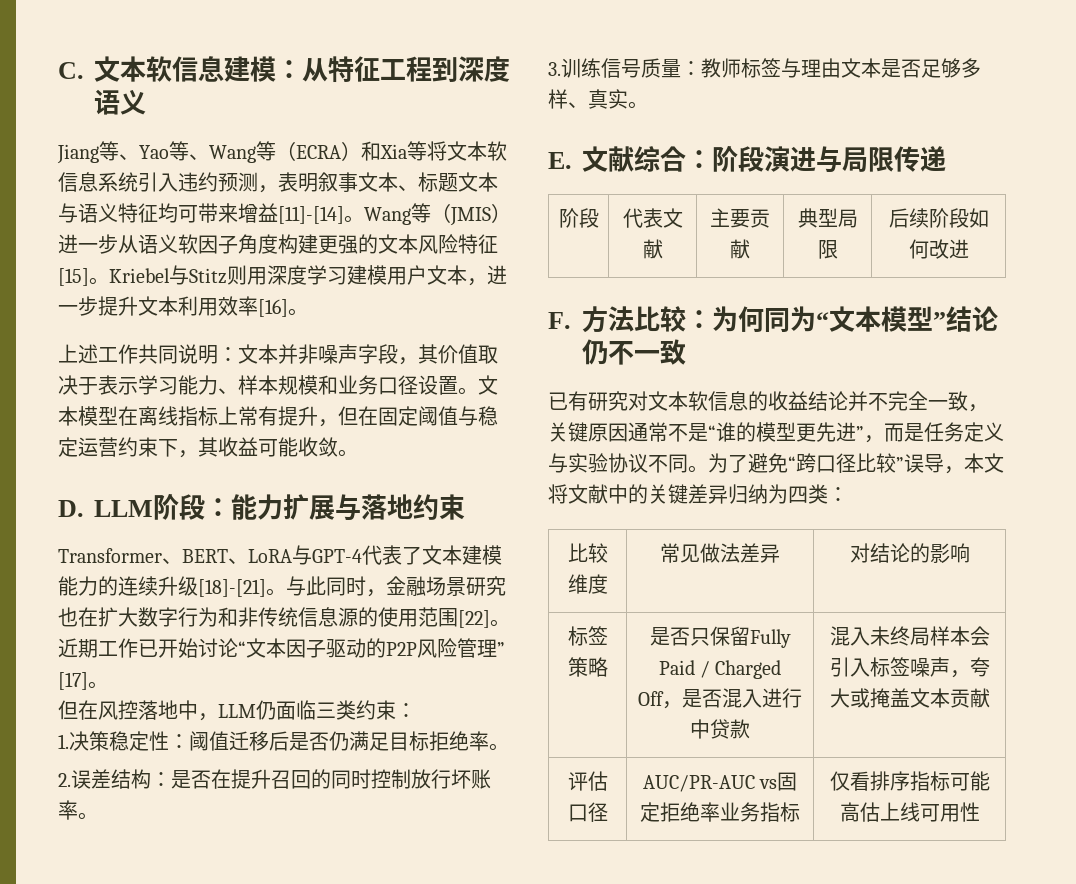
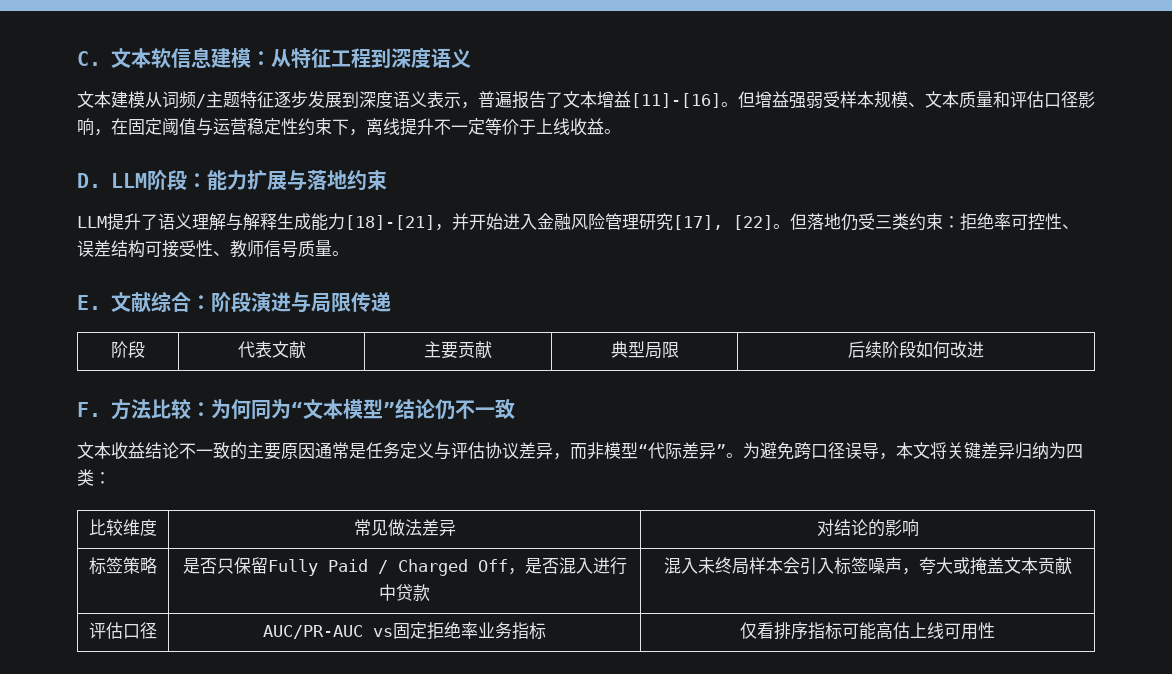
[57,141,507,164] [58,172,498,193] [58,203,511,226] [58,234,498,254] [58,265,507,286] [58,296,308,317] [58,344,498,365] [58,375,498,395] [58,406,498,427] [58,437,338,458] Jiang等、Yao等、Wang等（ECRA）和Xia等将文本软信息系统引入违约预测，表明叙事文本、标题文本与语义特征均可带来增益[11]-[14]。Wang等（JMIS）进一步从语义软因子角度构建更强的文本风险特征[15]。Kriebel与Stitz则用深度学习建模用户文本，进一步提升文本利用效率[16]。 // 上述工作共同说明：文本并非噪声字段，其价值取决于表示学习能力、样本规模和业务口径设置。文本模型在离线指标上常有提升，但在固定阈值与稳定运营约束下，其收益可能收敛 -> [77,91,1095,109] [77,118,604,136] 文本建模从词频/主题特征逐步发展到深度语义表示，普遍报告了文本增益[11]-[16]。但增益强弱受样本规模、文本质量和评估口径影响，在固定阈值与运营稳定性约束下，离线提升不一定等价于上线收益
[58,545,502,565] [58,576,506,597] [58,607,510,628] [58,638,505,658] [58,672,108,690] [58,700,416,721] [58,731,509,751] [58,769,491,789] [58,800,98,820] [548,58,981,78] [548,89,628,109] Transformer、BERT、LoRA与GPT-4代表了文本建模能力的连续升级[18]-[21]。与此同时，金融场景研究也在扩大数字行为和非传统信息源的使用范围[22]。近期工作已开始讨论“文本因子驱动的P2P风险管理” [17]。 // 但在风控落地中，LLM仍面临三类约束： // 1.决策稳定性：阈值迁移后是否仍满足目标拒绝率。 // 2.误差结构：是否在提升召回的同时控制放行坏账率。 // 3.训练信号质量：教师标签与理由文本是否足够多样、真实 -> [77,213,1079,231] [77,240,332,258] LLM提升了语义理解与解释生成能力[18]-[21]，并开始进入金融风险管理研究[17], [22]。但落地仍受三类约束：拒绝率可控性、误差结构可接受性、教师信号质量
[548,391,988,412] [548,422,1004,443] [548,453,904,473] 已有研究对文本软信息的收益结论并不完全一致，关键原因通常不是“谁的模型更先进”，而是任务定义与实验协议不同。为了避免“跨口径比较” -> [77,442,845,460] 文本收益结论不一致的主要原因通常是任务定义与评估协议差异，而非模型“代际差异”。为避免跨口径
[568,484,648,504] 文献中的 -> (947, 450) none

